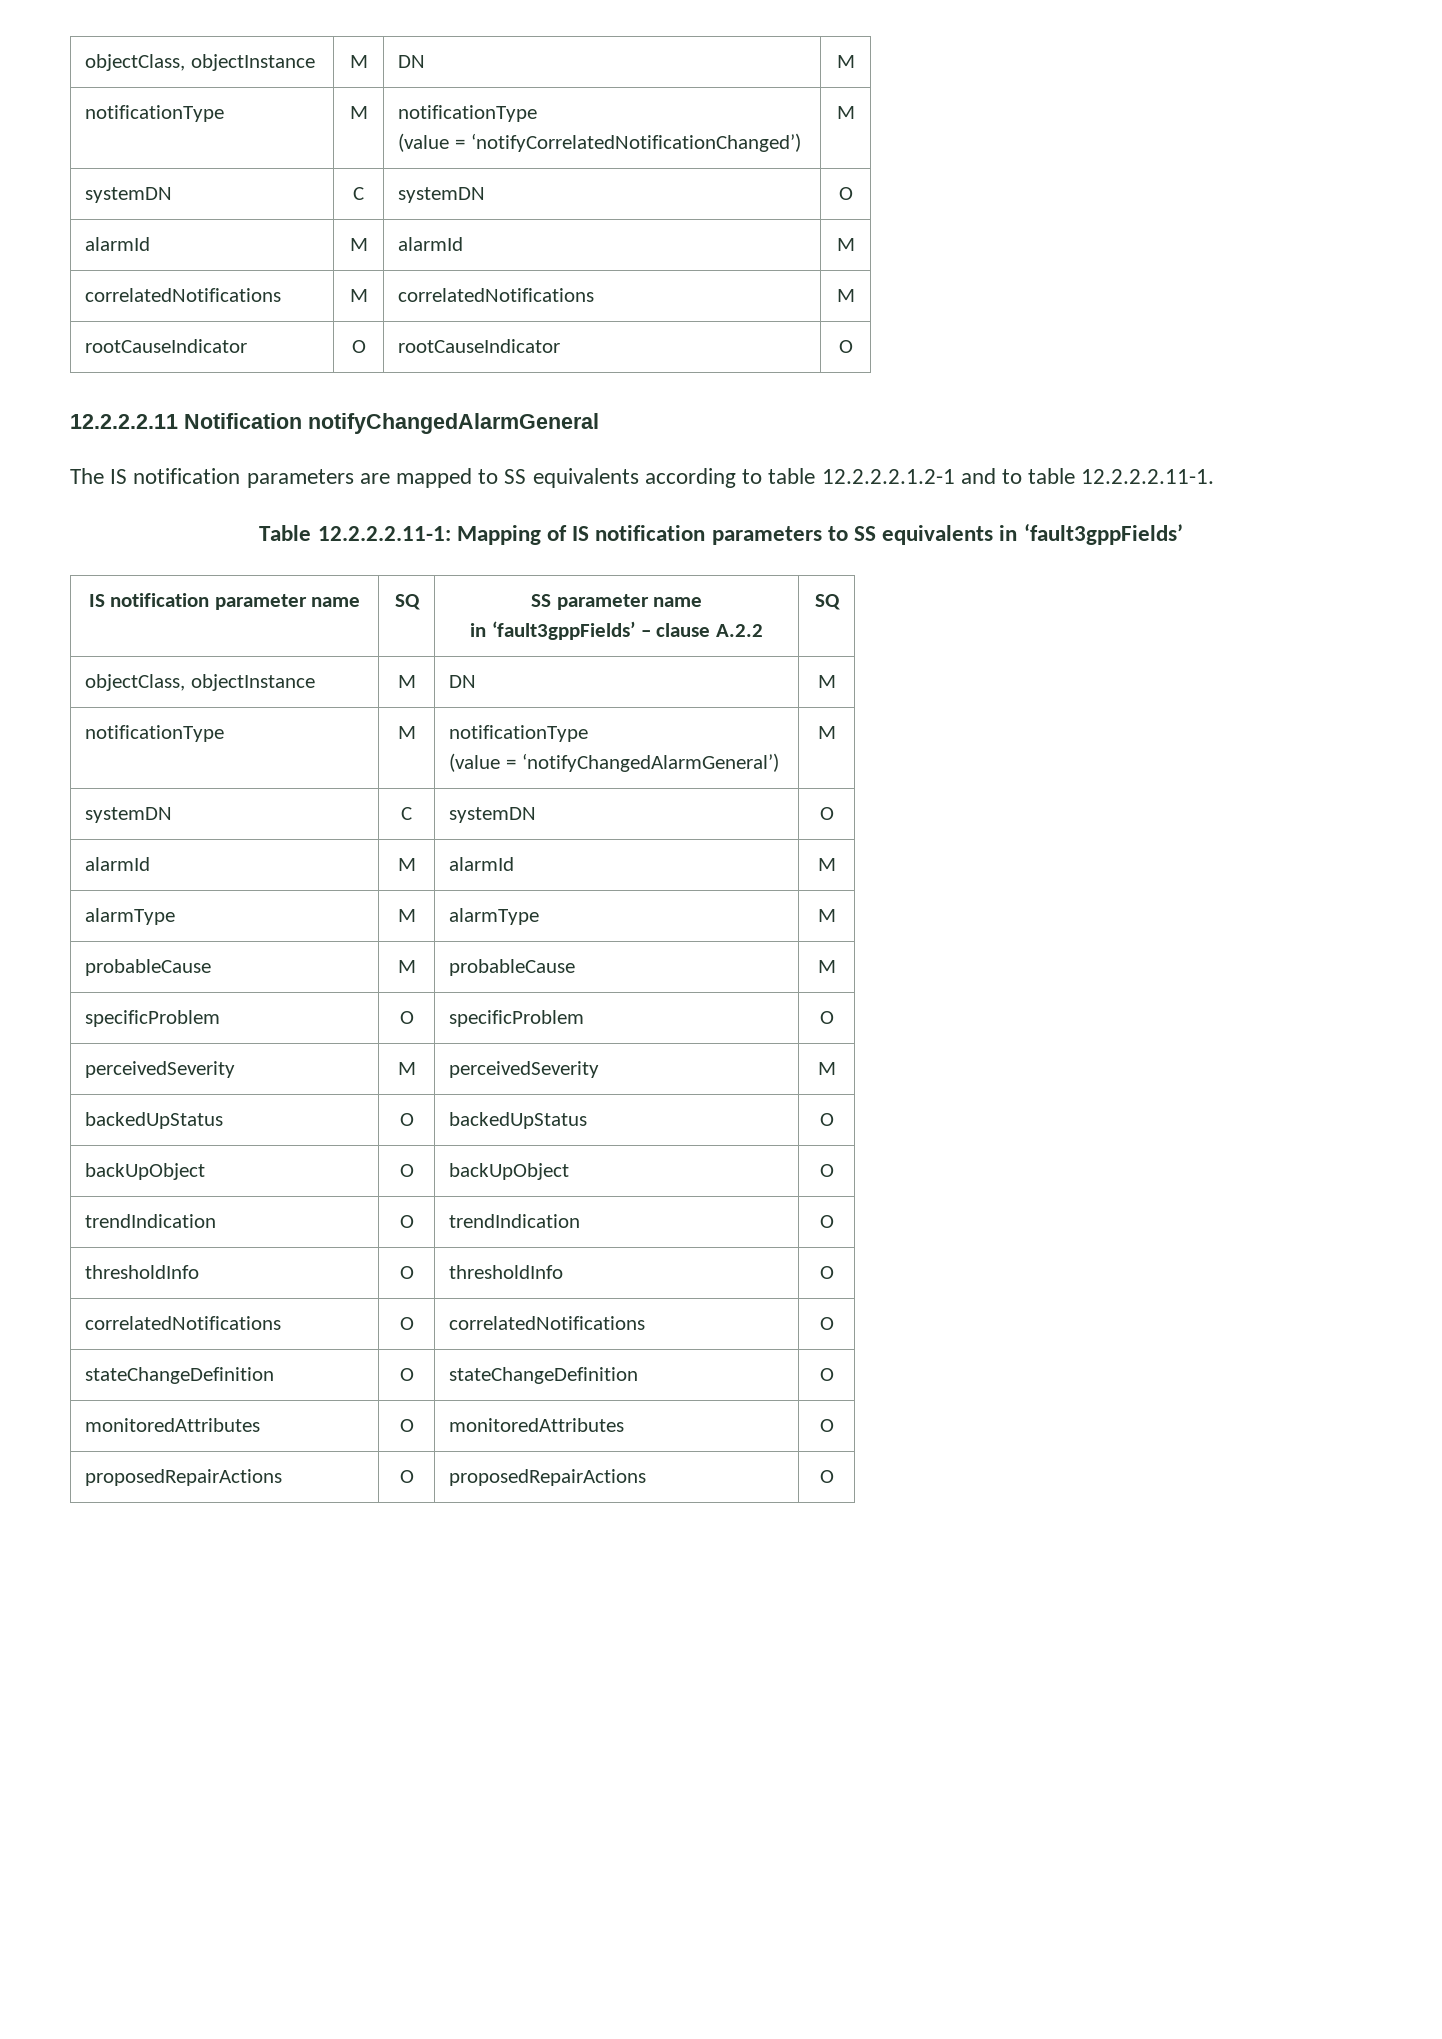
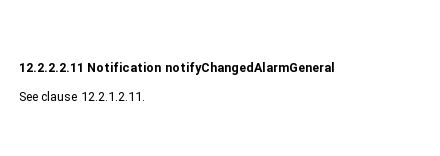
[85,54,316,71] [349,55,368,68] [398,55,426,68] [836,55,855,68] [85,105,225,122] [349,106,368,119] [398,105,538,122] [398,133,801,152] [836,106,855,119] [85,187,173,203] [353,187,364,200] [398,187,486,203] [838,187,853,200] [85,237,151,251] [349,238,368,251] [398,237,464,251] [836,238,855,251] [85,288,282,302] [349,289,368,302] [398,288,595,302] [836,289,855,302] [85,339,248,353] [351,340,366,353] [398,339,561,353] [838,340,853,353] [70,413,599,434] [70,468,1215,488] [259,524,1183,545] [88,593,361,610] [394,594,420,610] [530,594,703,610] [470,621,763,640] [814,594,840,610] [85,674,316,691] [397,675,416,688] [449,675,477,688] [817,675,836,688] [85,725,225,742] [397,726,416,739] [449,725,589,742] [449,753,779,772] [817,726,836,739] [85,807,173,823] [401,807,412,820] [449,807,537,823] [819,807,834,820] [85,857,151,871] [397,858,416,871] [449,857,515,871] [817,858,836,871] [85,908,176,925] [397,909,416,922] [449,908,540,925] [817,909,836,922] [85,959,212,976] [397,960,416,973] [449,959,576,976] [817,960,836,973] [85,1010,221,1027] [399,1011,414,1024] [449,1010,585,1027] [819,1011,834,1024] [85,1061,236,1078] [397,1062,416,1075] [449,1061,600,1078] [817,1062,836,1075] [85,1112,224,1129] [399,1113,414,1126] [449,1112,588,1129] [819,1113,834,1126] [85,1163,206,1180] [399,1164,414,1177] [449,1163,570,1180] [819,1164,834,1177] [85,1214,217,1228] [399,1215,414,1228] [449,1214,581,1228] [819,1215,834,1228] [85,1265,200,1279] [399,1266,414,1279] [449,1265,564,1279] [819,1266,834,1279] [85,1316,282,1330] [399,1317,414,1330] [449,1316,646,1330] [819,1317,834,1330] [85,1367,275,1384] [399,1368,414,1381] [449,1367,639,1384] [819,1368,834,1381] [85,1418,261,1432] [399,1419,414,1432] [449,1418,625,1432] [819,1419,834,1432] [85,1469,283,1486] [399,1470,414,1483] [449,1469,647,1486] [819,1470,834,1483] objectClass, objectInstance | M | DN | M // notificationType | M | notificationType // (value = ‘notifyCorrelatedNotificationChanged’) | M // systemDN | C | systemDN | O // alarmId | M | alarmId | M // correlatedNotifications | M | correlatedNotifications | M // rootCauseIndicator | O | rootCauseIndicator | O // 12.2.2.2.11 Notification notifyChangedAlarmGeneral // The IS notification parameters are mapped to SS equivalents according to table 12.2.2.2.1.2-1 and to table 12.2.2.2.11-1. // Table 12.2.2.2.11-1: Mapping of IS notification parameters to SS equivalents in ‘fault3gppFields’ // IS notification parameter name | SQ | SS parameter name // in ‘fault3gppFields’ – clause A.2.2 | SQ // objectClass, objectInstance | M | DN | M // notificationType | M | notificationType // (value = ‘notifyChangedAlarmGeneral’) | M // systemDN | C | systemDN | O // alarmId | M | alarmId | M // alarmType | M | alarmType | M // probableCause | M | probableCause | M // specificProblem | O | specificProblem | O // perceivedSeverity | M | perceivedSeverity | M // backedUpStatus | O | backedUpStatus | O // backUpObject | O | backUpObject | O // trendIndication | O | trendIndication | O // thresholdInfo | O | thresholdInfo | O // correlatedNotifications | O | correlatedNotifications | O // stateChangeDefinition | O | stateChangeDefinition | O // monitoredAttributes | O | monitoredAttributes | O // proposedRepairActions | O | proposedRepairActions | O -> [19,62,335,75] [19,91,145,101] 12.2.2.2.11 Notification notifyChangedAlarmGeneral // See clause 12.2.1.2.11.

